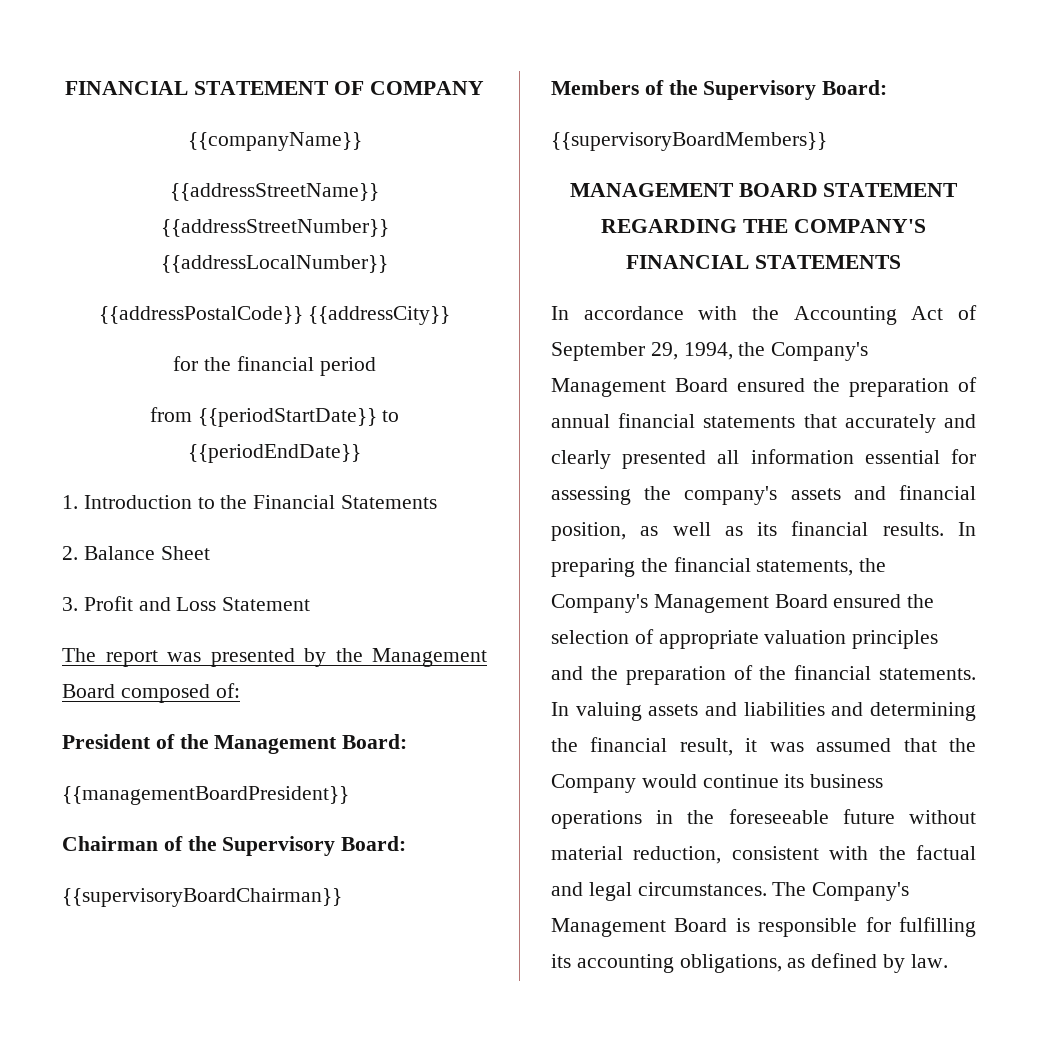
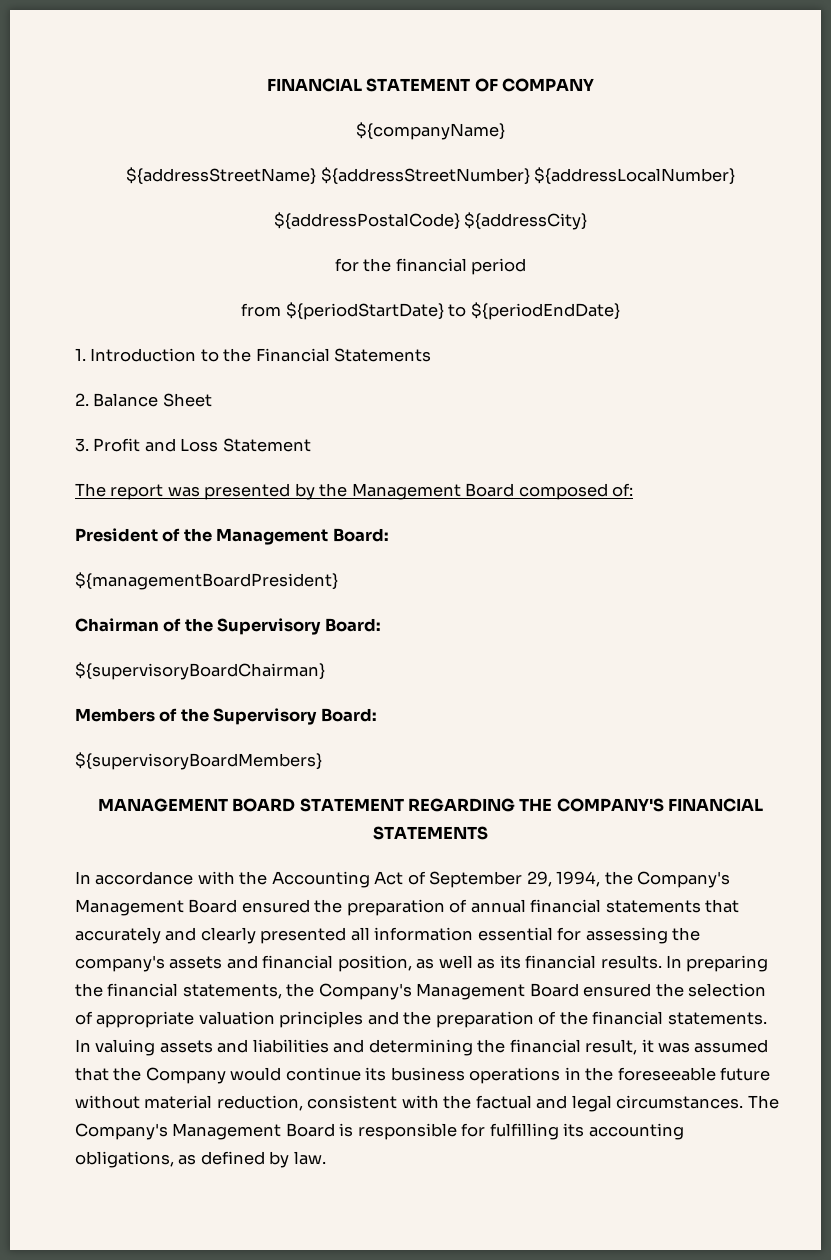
[187,132,362,151] [170,183,379,201] [160,219,389,237] [161,255,388,273] [98,306,451,325] {{companyName}} // {{addressStreetName}} {{addressStreetNumber}} {{addressLocalNumber}} // {{addressPostalCode}} {{addressCity}} -> [356,122,505,140] [126,167,735,185] [273,212,588,230] ${companyName} // ${addressStreetName} ${addressStreetNumber} ${addressLocalNumber} // ${addressPostalCode} ${addressCity}
[197,408,400,427] [188,444,361,463] {{periodStartDate}} to {{periodEndDate}} -> [285,302,620,320] ${periodStartDate} to ${periodEndDate}
[62,786,349,805] {{managementBoardPresident}} -> [75,572,338,590] ${managementBoardPresident}
[62,888,342,907] {{supervisoryBoardChairman}} -> [75,662,325,680] ${supervisoryBoardChairman}
[551,132,827,151] {{supervisoryBoardMembers}} -> [75,752,322,770] ${supervisoryBoardMembers}

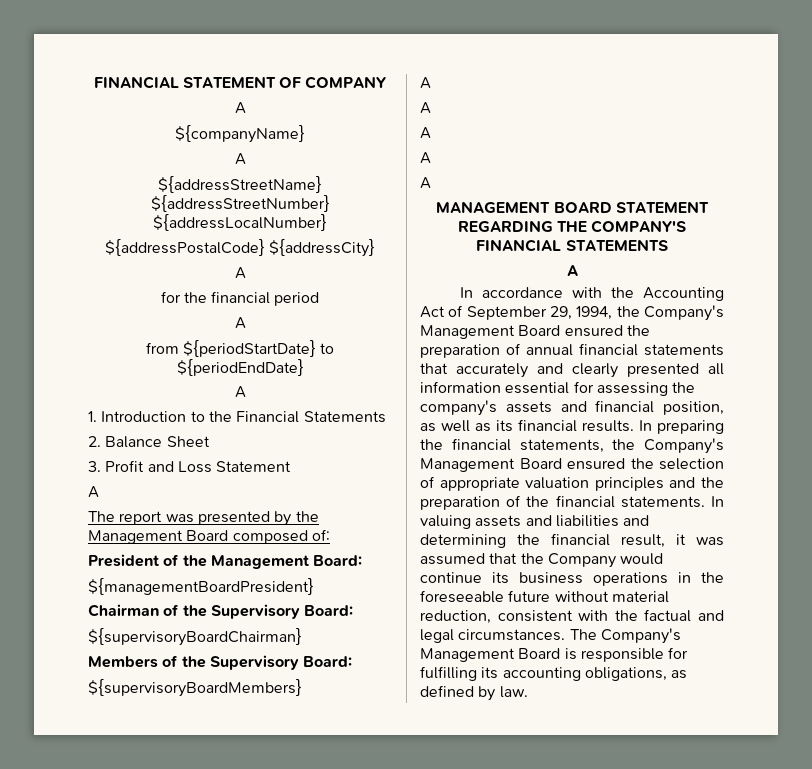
(595, 85) none -> [234,102,246,114] // A
(505, 131) none -> [234,153,246,165] // A
(588, 221) none -> [234,267,246,279] // A
(527, 266) none -> [234,317,246,329] // A
(620, 311) none -> [234,386,246,398] // A
(311, 445) none -> [88,486,99,498] // A
(322, 761) none -> [420,77,431,89] [420,102,431,114] [420,127,431,139] [420,152,431,164] [420,177,431,189] // A // A // A // A // A
(488, 833) none -> [566,265,578,276] // A

